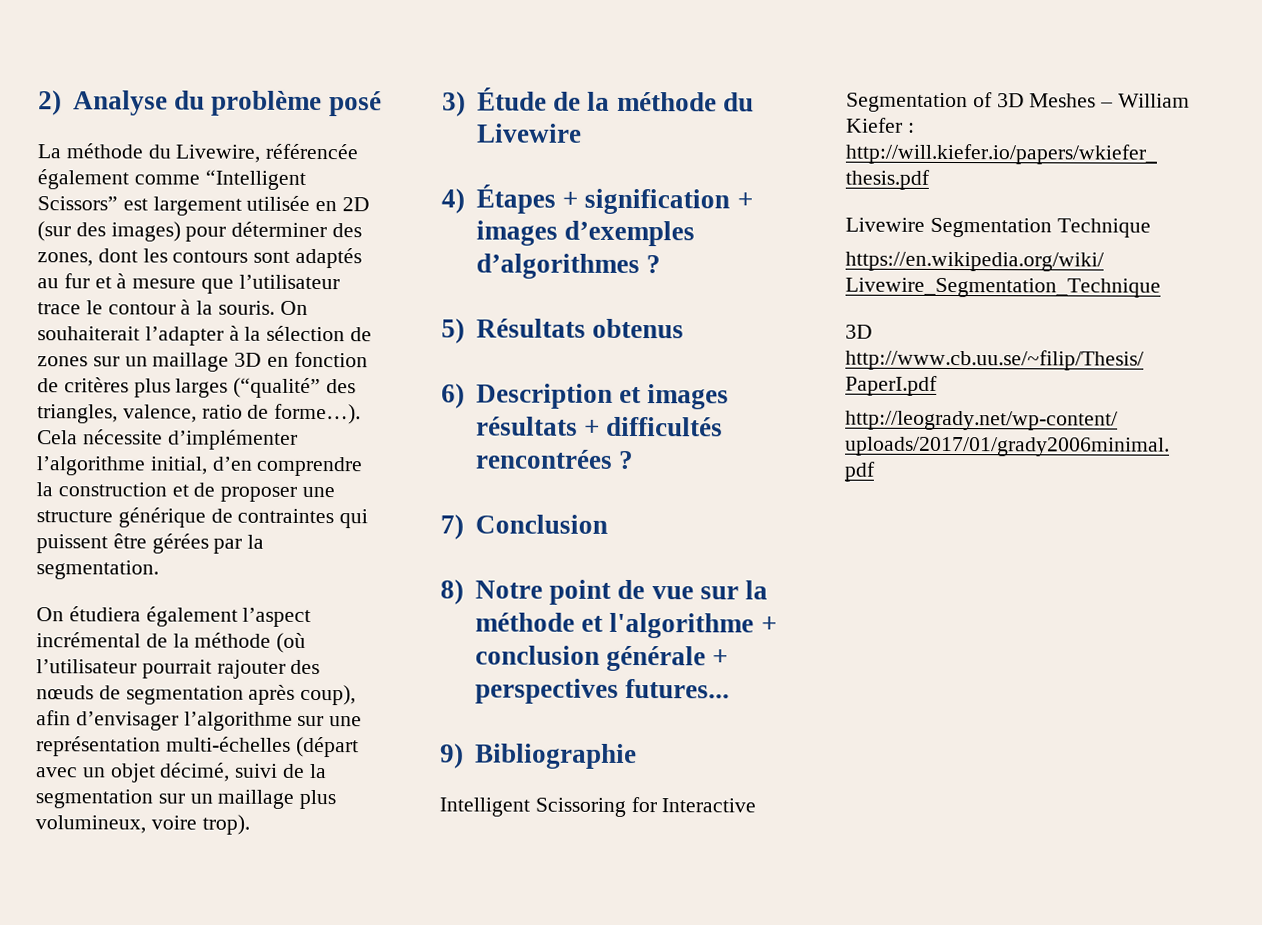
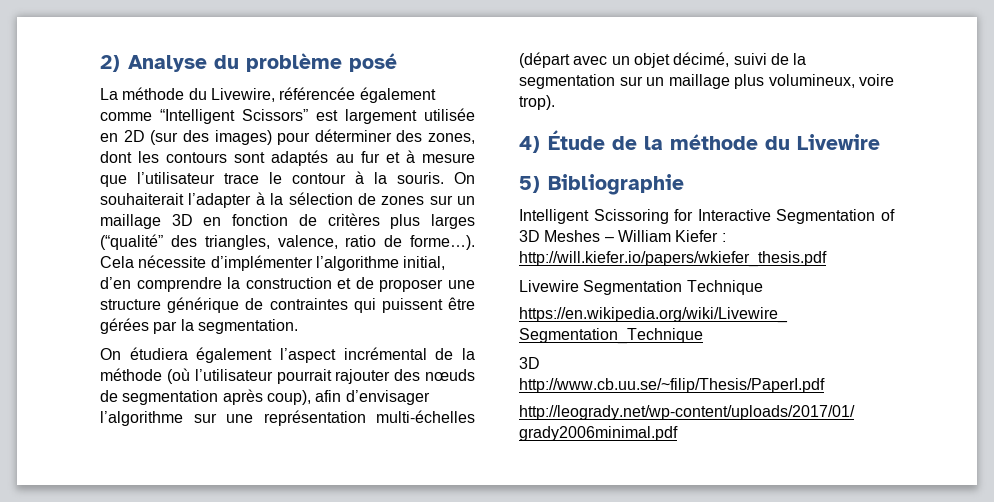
[442,91,466,117] 3) -> [519,136,540,153] 4)
[441,184,753,215] [475,220,695,247] [475,253,661,280] [441,318,684,344] [441,383,730,410] [475,416,724,437] [474,449,634,470] [440,514,608,540] [440,579,769,605] [474,612,777,639] [474,645,729,672] [474,678,730,704] [440,743,464,769] 4) Étapes + signification + images d’exemples d’algorithmes ? // 5) Résultats obtenus // 6) Description et images résultats + difficultés rencontrées ? // 7) Conclusion // 8) Notre point de vue sur la méthode et l'algorithme + conclusion générale + perspectives futures... // 9) -> [519,176,540,193] 5)

